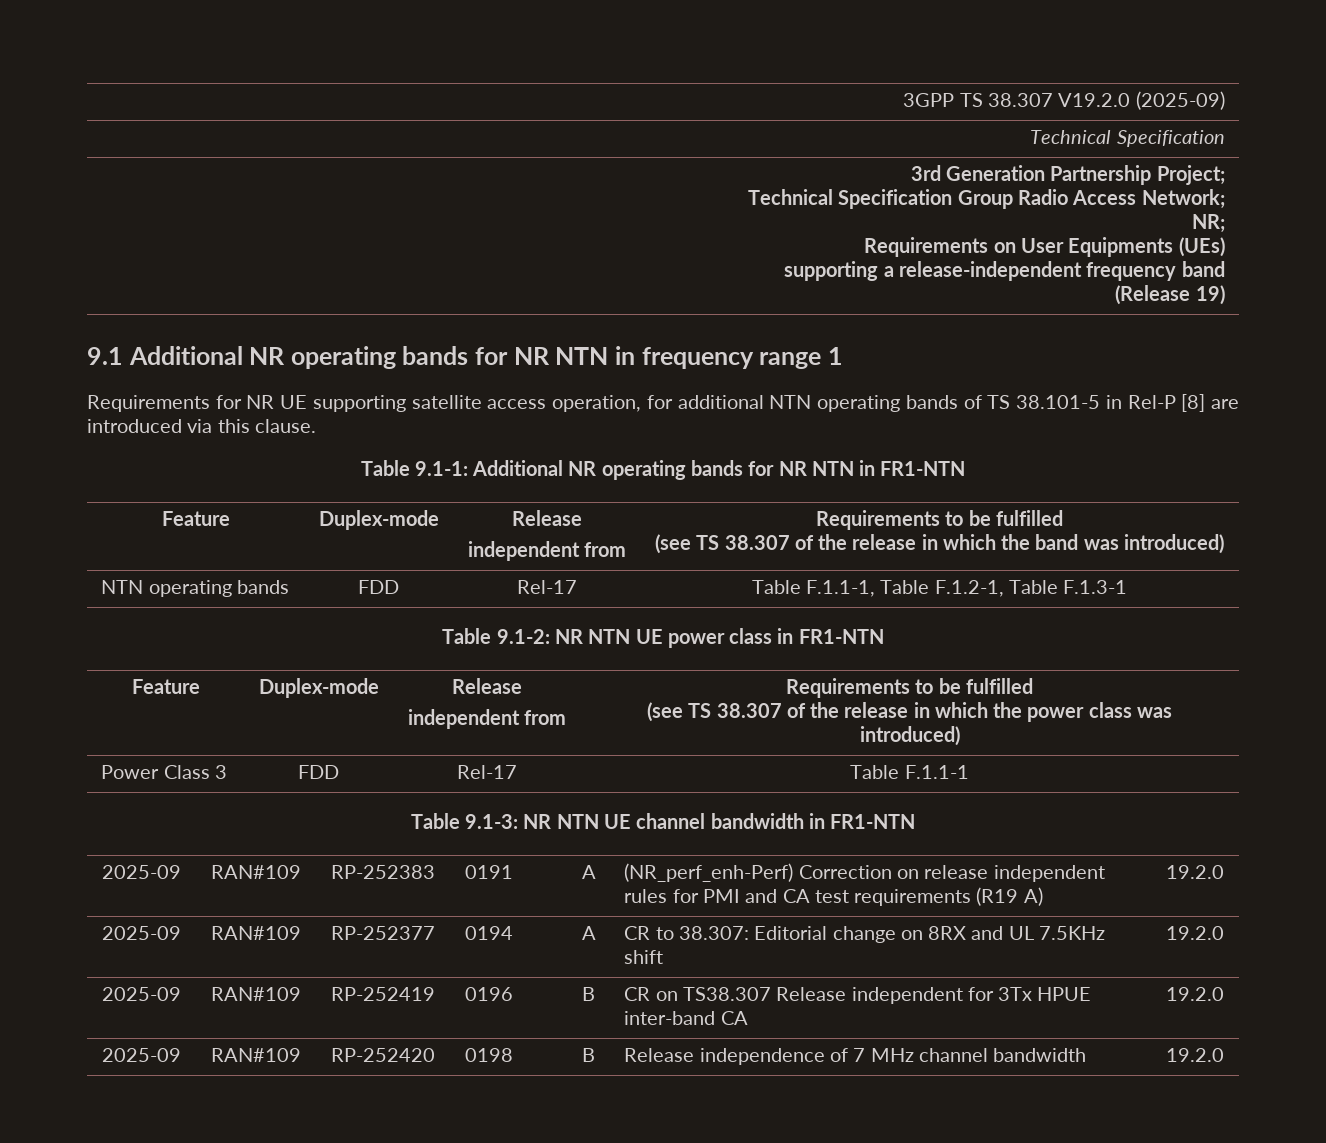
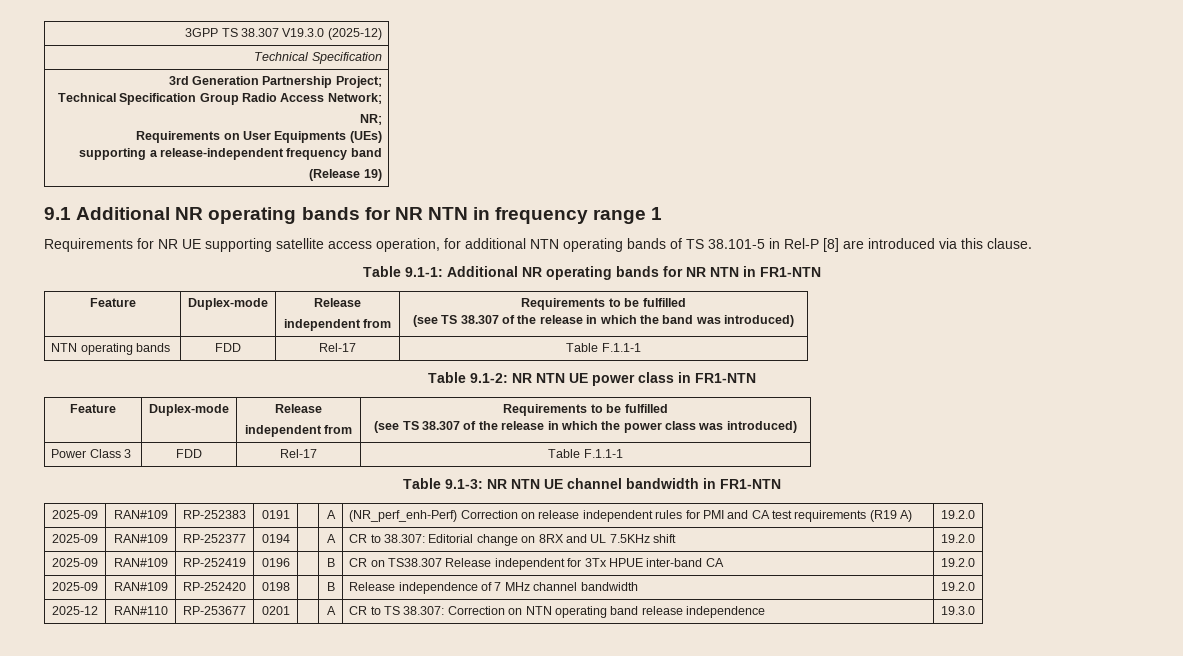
[1058,91,1225,110] V19.2.0 (2025-09) -> [282,28,382,40] V19.3.0 (2025-12)
[806,580,1128,597] F.1.1-1, Table F.1.2-1, Table F.1.3-1 -> [601,343,641,352] F.1.1-1
(1224, 1055) none -> [52,606,98,615] [113,606,168,615] [183,606,246,615] [261,606,290,615] [326,606,336,615] [349,606,766,618] [941,606,975,615] // 2025-12 | RAN#110 | RP-253677 | 0201 | | A | CR to TS 38.307: Correction on NTN operating band release independence | 19.3.0

